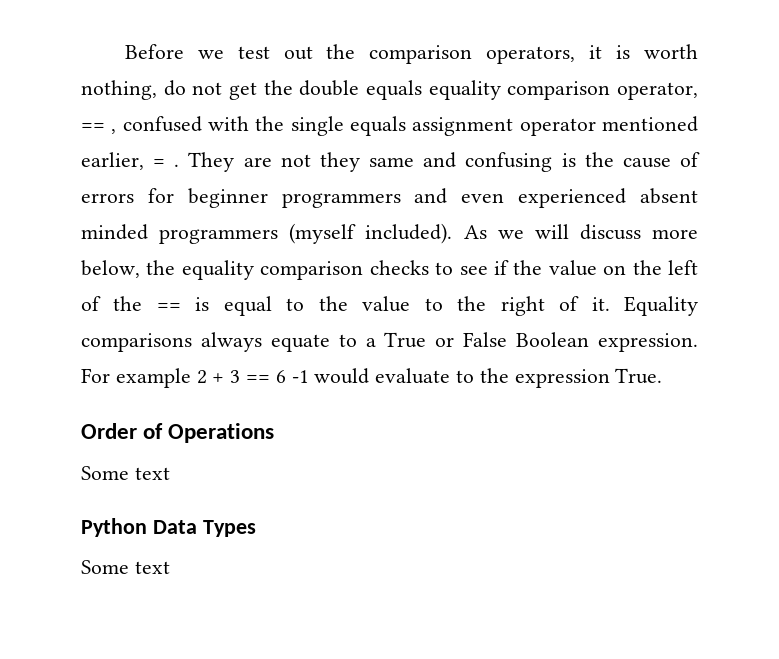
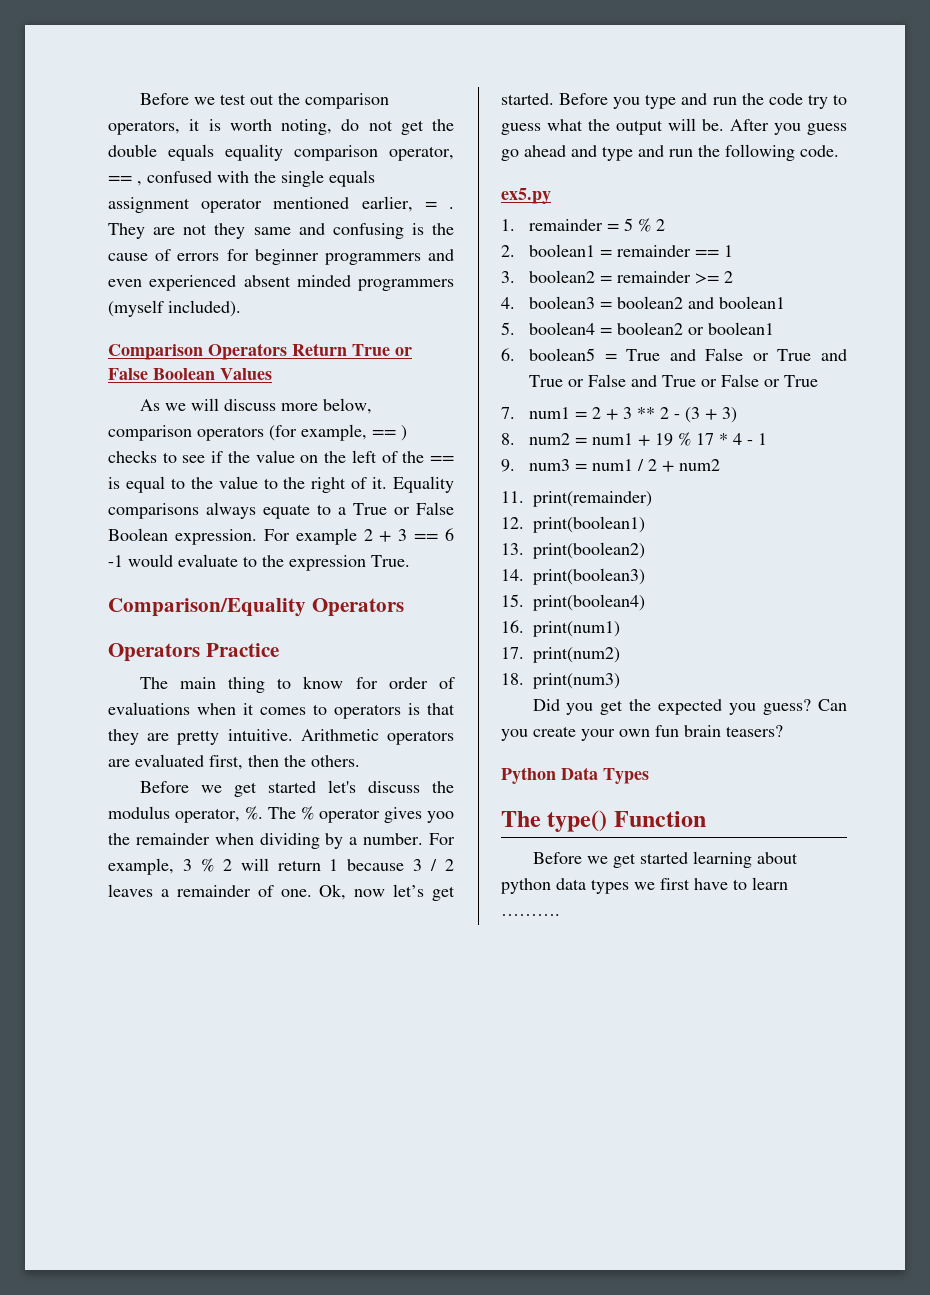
[81,80,157,100] nothing, -> [281,119,332,135] noting,
(453, 233) none -> [108,343,412,360] [108,368,272,380] // Comparison Operators Return True or False Boolean Values //
[146,260,364,280] the equality comparison -> [108,424,407,441] comparison operators (for example, == )
[81,423,275,443] [81,466,170,480] [81,518,256,537] [81,560,170,574] Order of Operations // Some text // Python Data Types // Some text -> [108,598,404,617] [108,643,279,662] [139,676,455,693] [108,702,455,719] [108,729,454,745] [108,754,360,770] [139,780,454,797] [108,806,454,823] [108,833,455,849] [108,858,454,875] [108,884,455,901] [501,93,847,109] [501,118,847,135] [501,144,839,161] [501,188,551,204] [501,218,666,232] [501,244,734,257] [501,270,734,284] [501,296,786,309] [501,322,775,335] [501,348,847,361] [529,374,819,387] [501,407,738,423] [501,432,768,446] [501,459,721,472] [501,491,652,507] [501,516,645,533] [501,542,645,559] [501,568,645,585] [501,594,645,611] [501,620,620,637] [501,647,620,663] [501,673,620,689] [532,699,847,715] [501,725,783,741] [501,767,649,784] [501,810,706,832] [532,851,798,868] [501,877,788,894] [501,914,560,916] Comparison/Equality Operators // Operators Practice // The main thing to know for order of evaluations when it comes to operators is that they are pretty intuitive. Arithmetic operators are evaluated first, then the others. // Before we get started let's discuss the modulus operator, %. The % operator gives yoo the remainder when dividing by a number. For example, 3 % 2 will return 1 because 3 / 2 leaves a remainder of one. Ok, now let’s get started. Before you type and run the code try to guess what the output will be. After you guess go ahead and type and run the following code. // ex5.py // 1. remainder = 5 % 2 // 2. boolean1 = remainder == 1 // 3. boolean2 = remainder >= 2 // 4. boolean3 = boolean2 and boolean1 // 5. boolean4 = boolean2 or boolean1 // 6. boolean5 = True and False or True and True or False and True or False or True // 7. num1 = 2 + 3 ** 2 - (3 + 3) // 8. num2 = num1 + 19 % 17 * 4 - 1 // 9. num3 = num1 / 2 + num2 // 11. print(remainder) // 12. print(boolean1) // 13. print(boolean2) // 14. print(boolean3) // 15. print(boolean4) // 16. print(num1) // 17. print(num2) // 18. print(num3) // Did you get the expected you guess? Can you create your own fun brain teasers? // Python Data Types // The type() Function // Before we get started learning about python data types we first have to learn ……….

